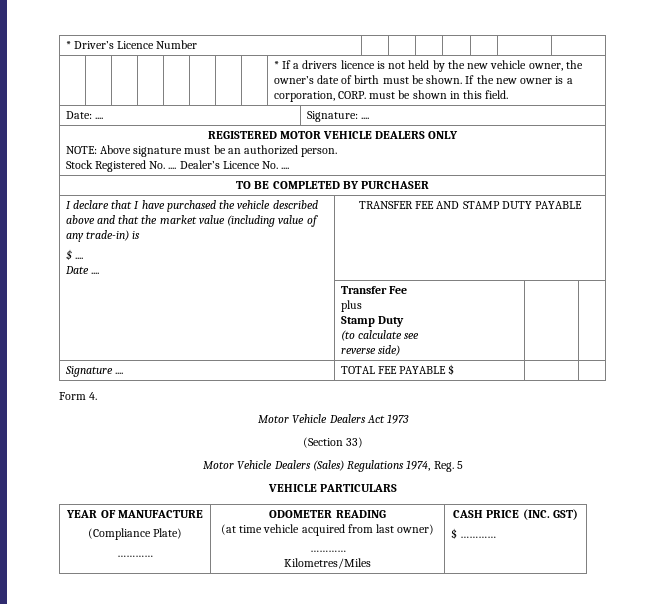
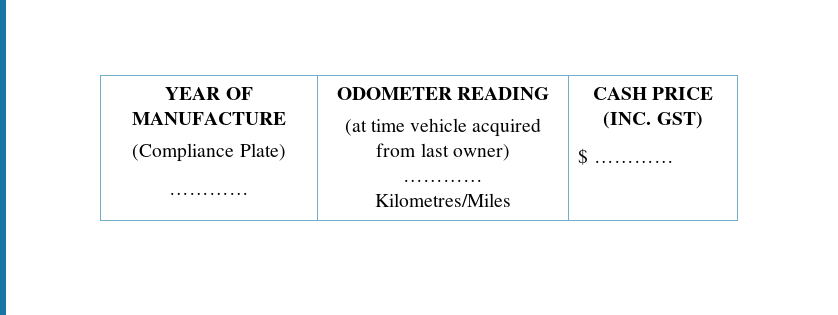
[65,40,198,49] [273,60,583,72] [273,75,573,84] [273,90,509,102] [65,111,103,119] [306,111,369,122] [207,131,459,139] [65,145,338,157] [65,160,290,172] [236,181,429,189] [65,200,318,212] [65,215,318,227] [65,230,141,242] [65,249,83,260] [64,266,99,274] [358,201,583,209] [340,286,407,294] [340,300,362,312] [340,316,404,327] [340,330,420,341] [340,345,400,356] [64,366,123,377] [340,364,455,375] [59,392,98,400] [258,414,409,424] [302,437,364,448] [203,460,463,472] [267,484,398,492] * Driver’s Licence Number | | | | | | | // | | | | | | | | * If a drivers licence is not held by the new vehicle owner, the owner’s date of birth must be shown. If the new owner is a corporation, CORP. must be shown in this field. // Date: .... | Signature: .... // REGISTERED MOTOR VEHICLE DEALERS ONLY // NOTE: Above signature must be an authorized person. // Stock Registered No. .... Dealer’s Licence No. .... // TO BE COMPLETED BY PURCHASER // I declare that I have purchased the vehicle described above and that the market value (including value of any trade-in) is // $ .... // Date .... | TRANSFER FEE AND STAMP DUTY PAYABLE // | Transfer Fee // plus // Stamp Duty // (to calculate see // reverse side) | | // Signature .... | TOTAL FEE PAYABLE $ | | // Form 4. // Motor Vehicle Dealers Act 1973 // (Section 33) // Motor Vehicle Dealers (Sales) Regulations 1974, Reg. 5 // VEHICLE PARTICULARS // -> (165, 93) none

